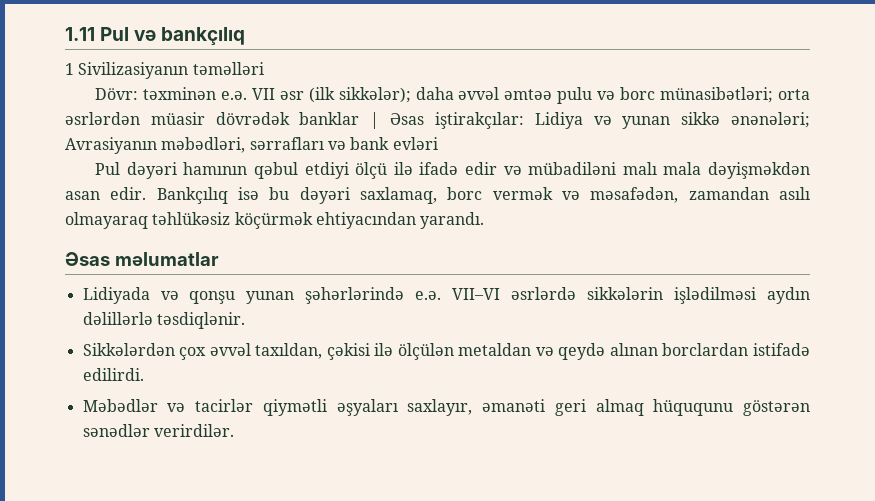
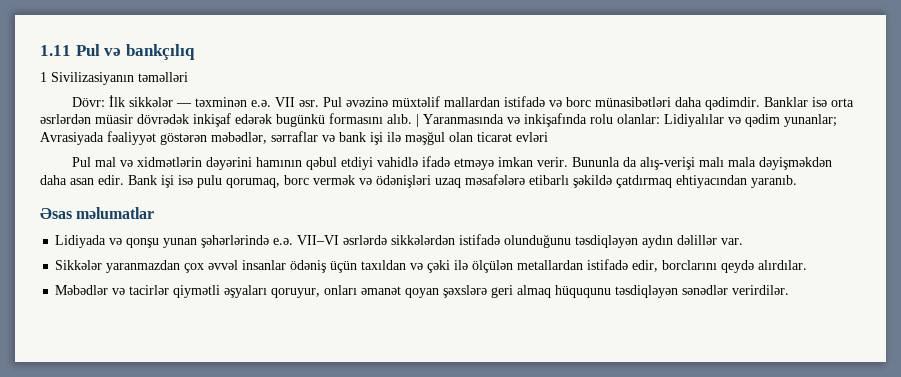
[143,87,810,104] [65,112,811,129] [65,137,438,154] [95,162,617,179] təxminən e.ə. VII əsr (ilk sikkələr); daha əvvəl əmtəə pulu və borc münasibətləri; orta əsrlərdən müasir dövrədək banklar | Əsas iştirakçılar: Lidiya və yunan sikkə ənənələri; Avrasiyanın məbədləri, sərrafları və bank evləri // Pul dəyəri hamının qəbul etdiyi ölçü ilə ifadə edir və mübadiləni -> [109,95,855,110] [40,113,837,127] [40,131,548,145] [72,156,696,170] İlk sikkələr — təxminən e.ə. VII əsr. Pul əvəzinə müxtəlif mallardan istifadə və borc münasibətləri daha qədimdir. Banklar isə orta əsrlərdən müasir dövrədək inkişaf edərək bugünkü formasını alıb. | Yaranmasında və inkişafında rolu olanlar: Lidiyalılar və qədim yunanlar; Avrasiyada fəaliyyət göstərən məbədlər, sərraflar və bank işi ilə məşğul olan ticarət evləri // Pul mal və xidmətlərin dəyərini hamının qəbul etdiyi vahidlə ifadə etməyə imkan verir. Bununla da alış-verişi
(810, 170) none -> [40,175,67,185] daha
[156,187,811,204] [65,212,485,229] Bankçılıq isə bu dəyəri saxlamaq, borc vermək və məsafədən, zamandan asılı olmayaraq təhlükəsiz köçürmək ehtiyacından yarandı. -> [128,174,797,188] Bank işi isə pulu qorumaq, borc vermək və ödənişləri uzaq məsafələrə etibarlı şəkildə çatdırmaq ehtiyacından yaranıb.
[587,287,811,304] [82,312,245,329] [82,343,810,360] [82,368,144,381] sikkələrin işlədilməsi aydın dəlillərlə təsdiqlənir. // Sikkələrdən çox əvvəl taxıldan, çəkisi ilə ölçülən metaldan və qeydə alınan borclardan istifadə edilirdi. -> [391,234,744,248] [55,259,808,273] sikkələrdən istifadə olunduğunu təsdiqləyən aydın dəlillər var. // Sikkələr yaranmazdan çox əvvəl insanlar ödəniş üçün taxıldan və çəki ilə ölçülən metallardan istifadə edir, borclarını qeydə alırdılar.
[407,399,546,416] saxlayır, əmanəti -> [271,285,488,298] qoruyur, onları əmanət qoyan şəxslərə
[743,400,811,416] göstərən -> [615,285,679,298] təsdiqləyən

